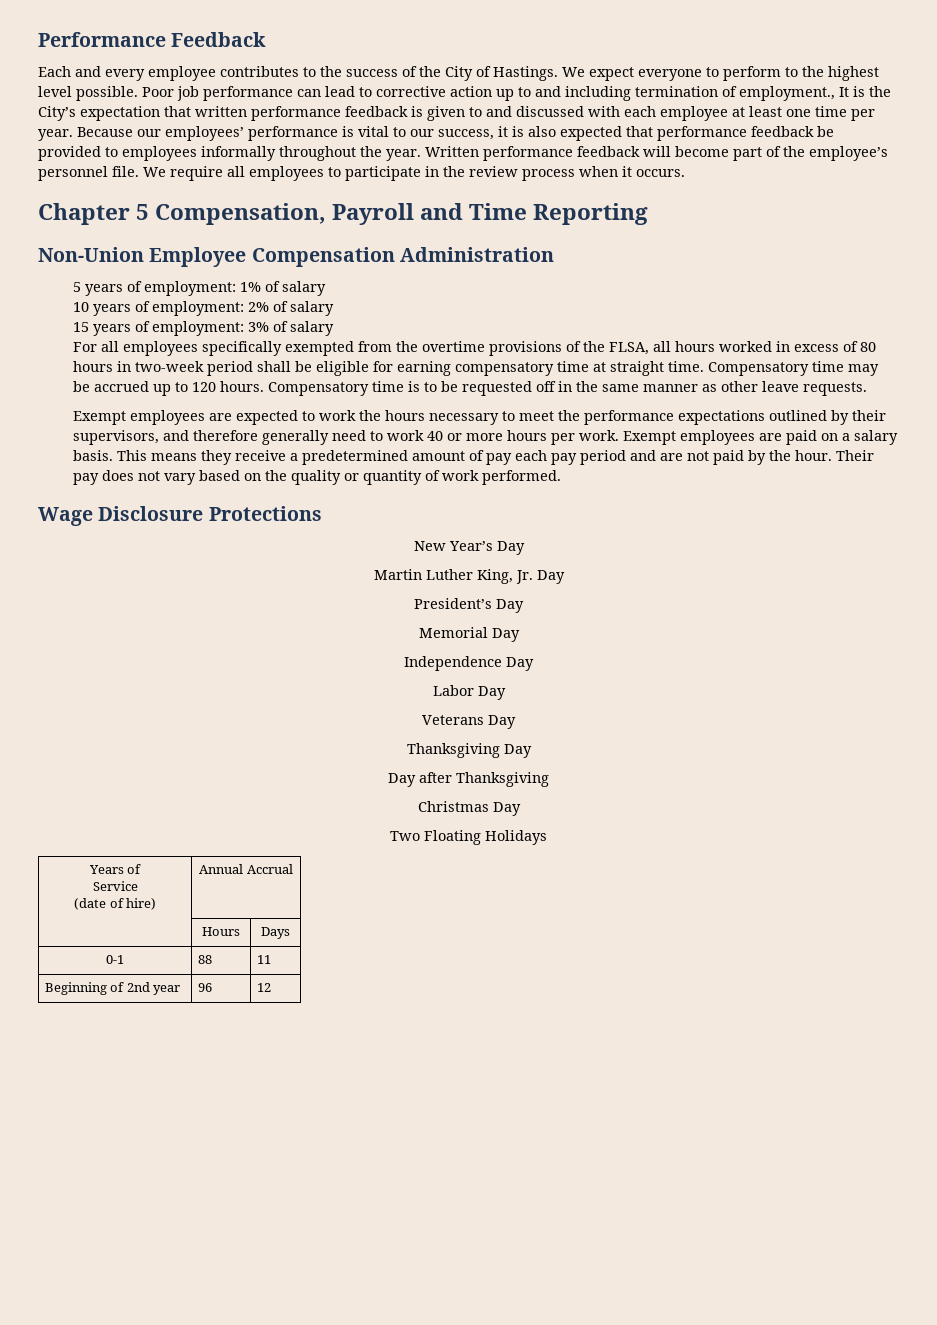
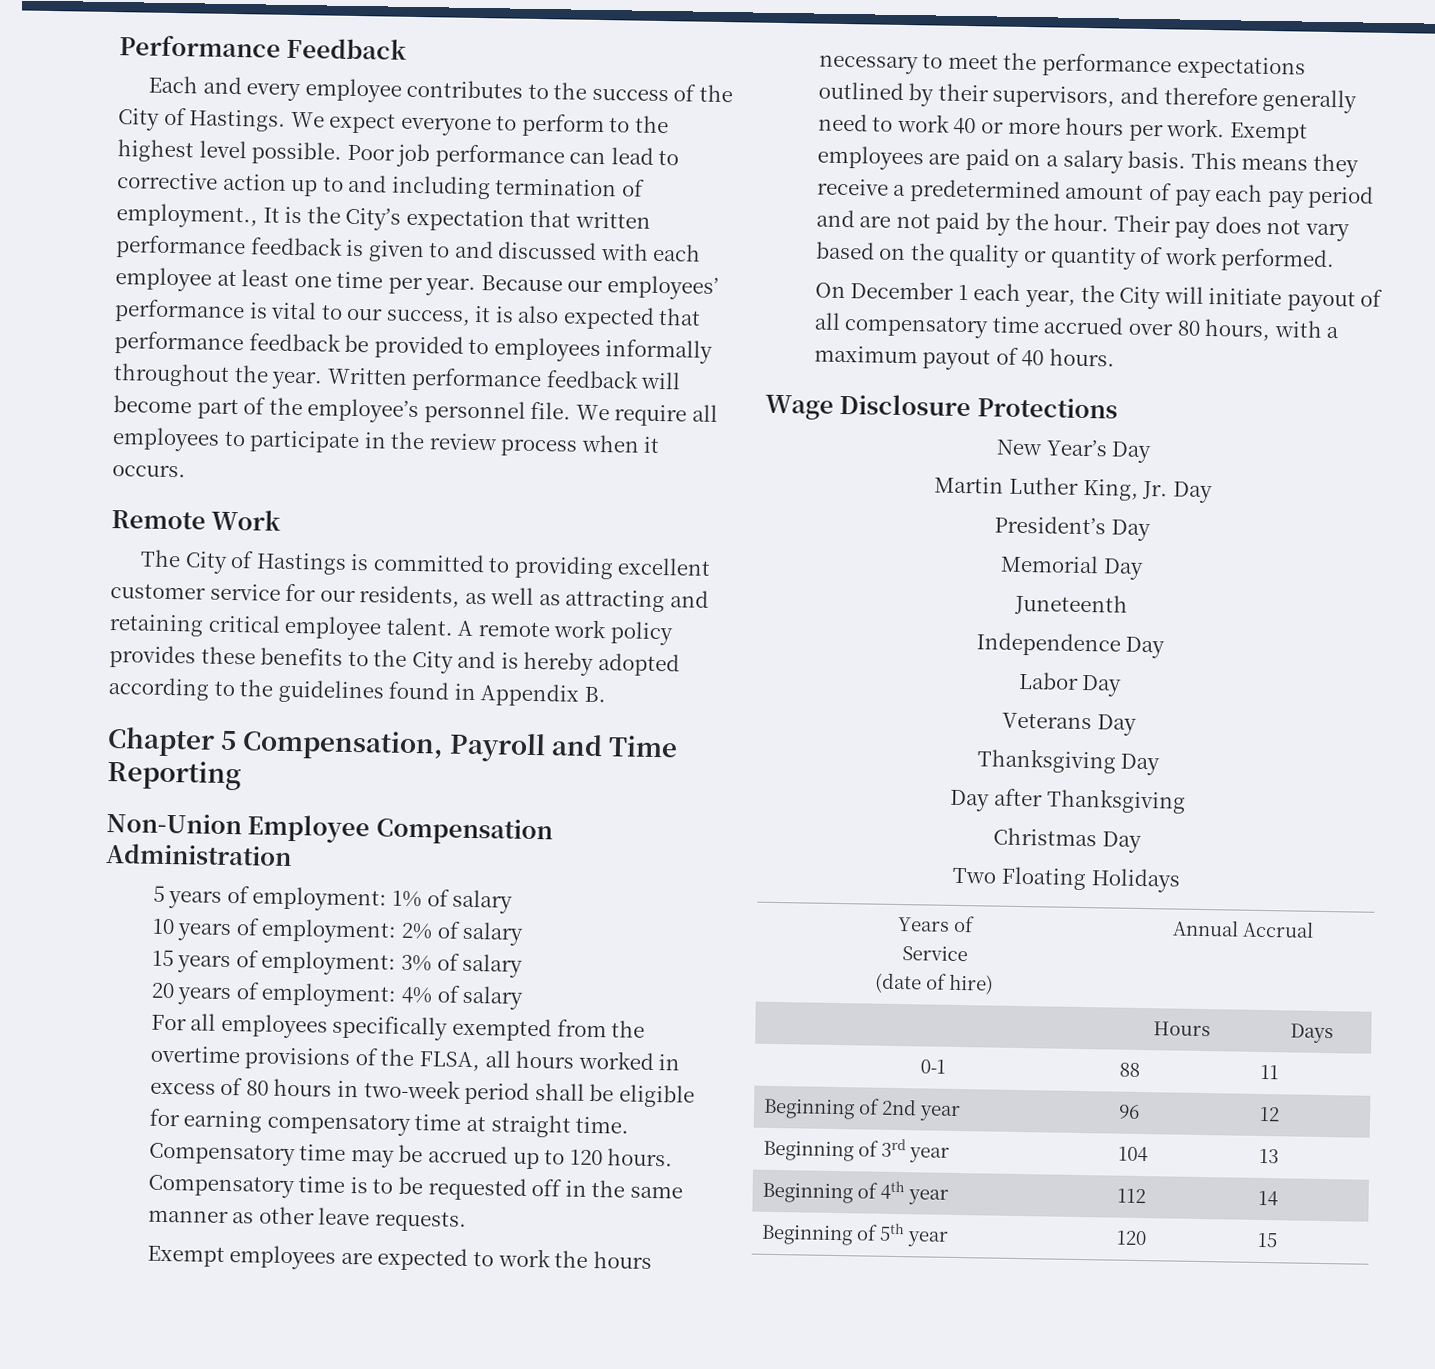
(685, 173) none -> [111,509,282,531] [140,549,712,580] [110,583,709,613] [109,614,674,646] [109,645,680,677] [108,677,606,707] // Remote Work // The City of Hastings is committed to providing excellent customer service for our residents, as well as attracting and retaining critical employee talent. A remote work policy provides these benefits to the City and is hereby adopted according to the guidelines found in Appendix B.
(335, 328) none -> [150,982,525,1010] // 20 years of employment: 4% of salary
(562, 477) none -> [814,281,1384,313] [813,312,1340,342] [813,345,1116,371] // On December 1 each year, the City will initiate payout of all compensatory time accrued over 80 hours, with a maximum payout of 40 hours.
(520, 635) none -> [1013,593,1128,616] // Juneteenth
(271, 987) none -> [762,1138,950,1163] [1117,1146,1148,1162] [1258,1148,1279,1164] [761,1180,949,1205] [1116,1188,1146,1204] [1257,1190,1278,1206] [760,1222,949,1247] [1115,1230,1147,1246] [1256,1232,1278,1248] // Beginning of 3rd year | 104 | 13 // Beginning of 4th year | 112 | 14 // Beginning of 5th year | 120 | 15

